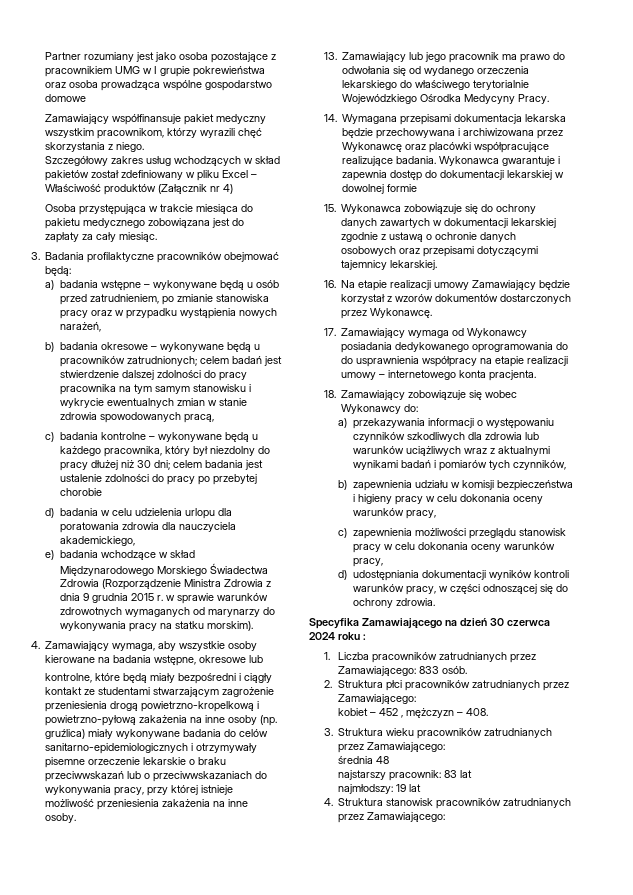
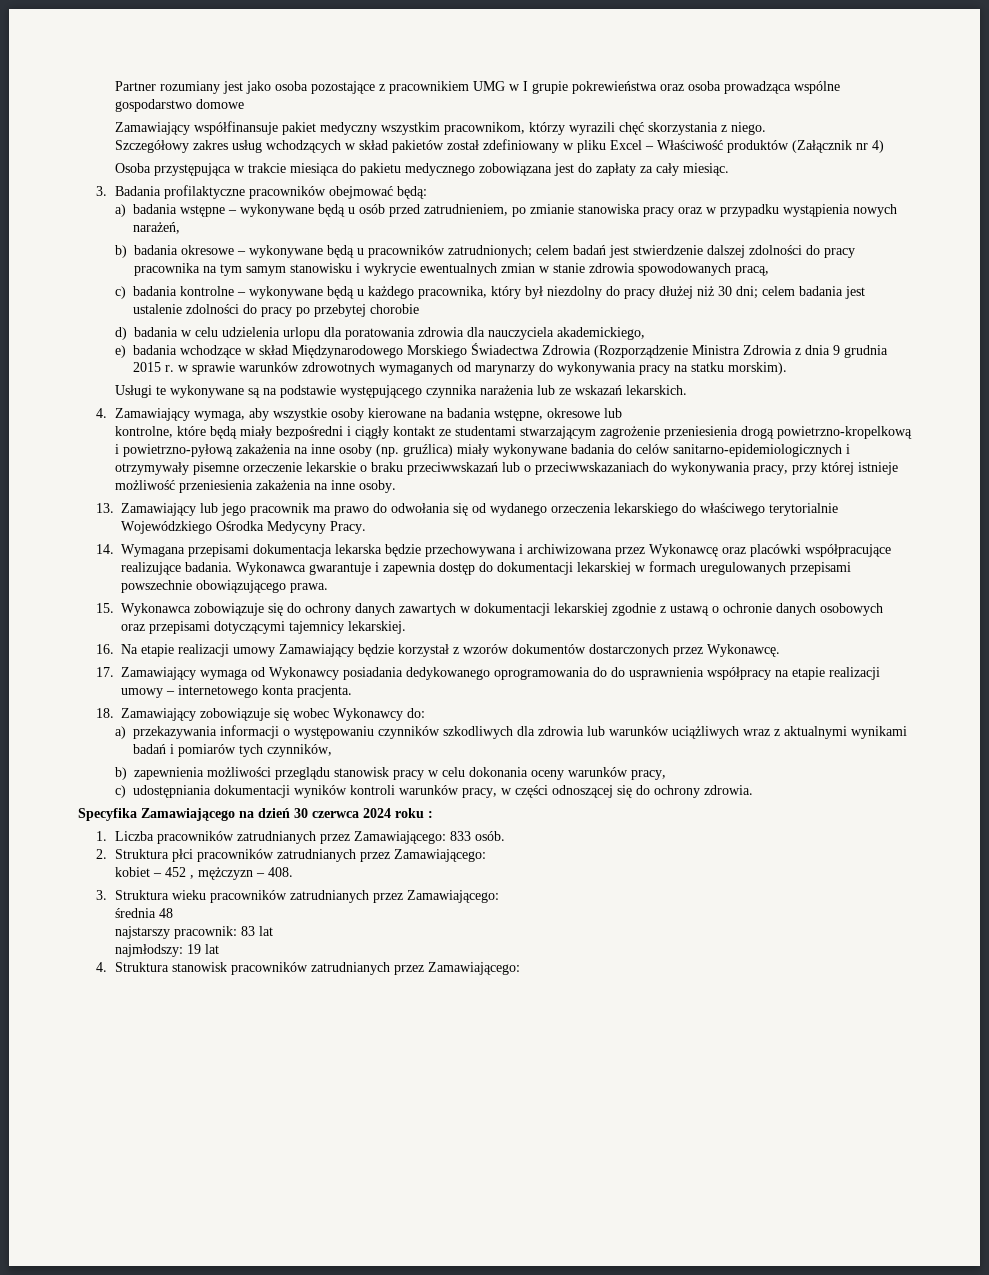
(253, 626) none -> [114,385,687,398] // Usługi te wykonywane są na podstawie występującego czynnika narażenia lub ze wskazań lekarskich.
[342,184,418,194] dowolnej formie -> [649,561,852,575] [121,580,329,593] formach uregulowanych przepisami powszechnie obowiązującego prawa.
[414,480,573,491] [352,494,543,505] [352,508,436,519] [338,528,412,539] udziału w komisji bezpieczeństwa i higieny pracy w celu dokonania oceny warunków pracy, // c) zapewnienia -> (204, 773) none
[338,570,348,580] d) -> [114,785,126,798] c)

